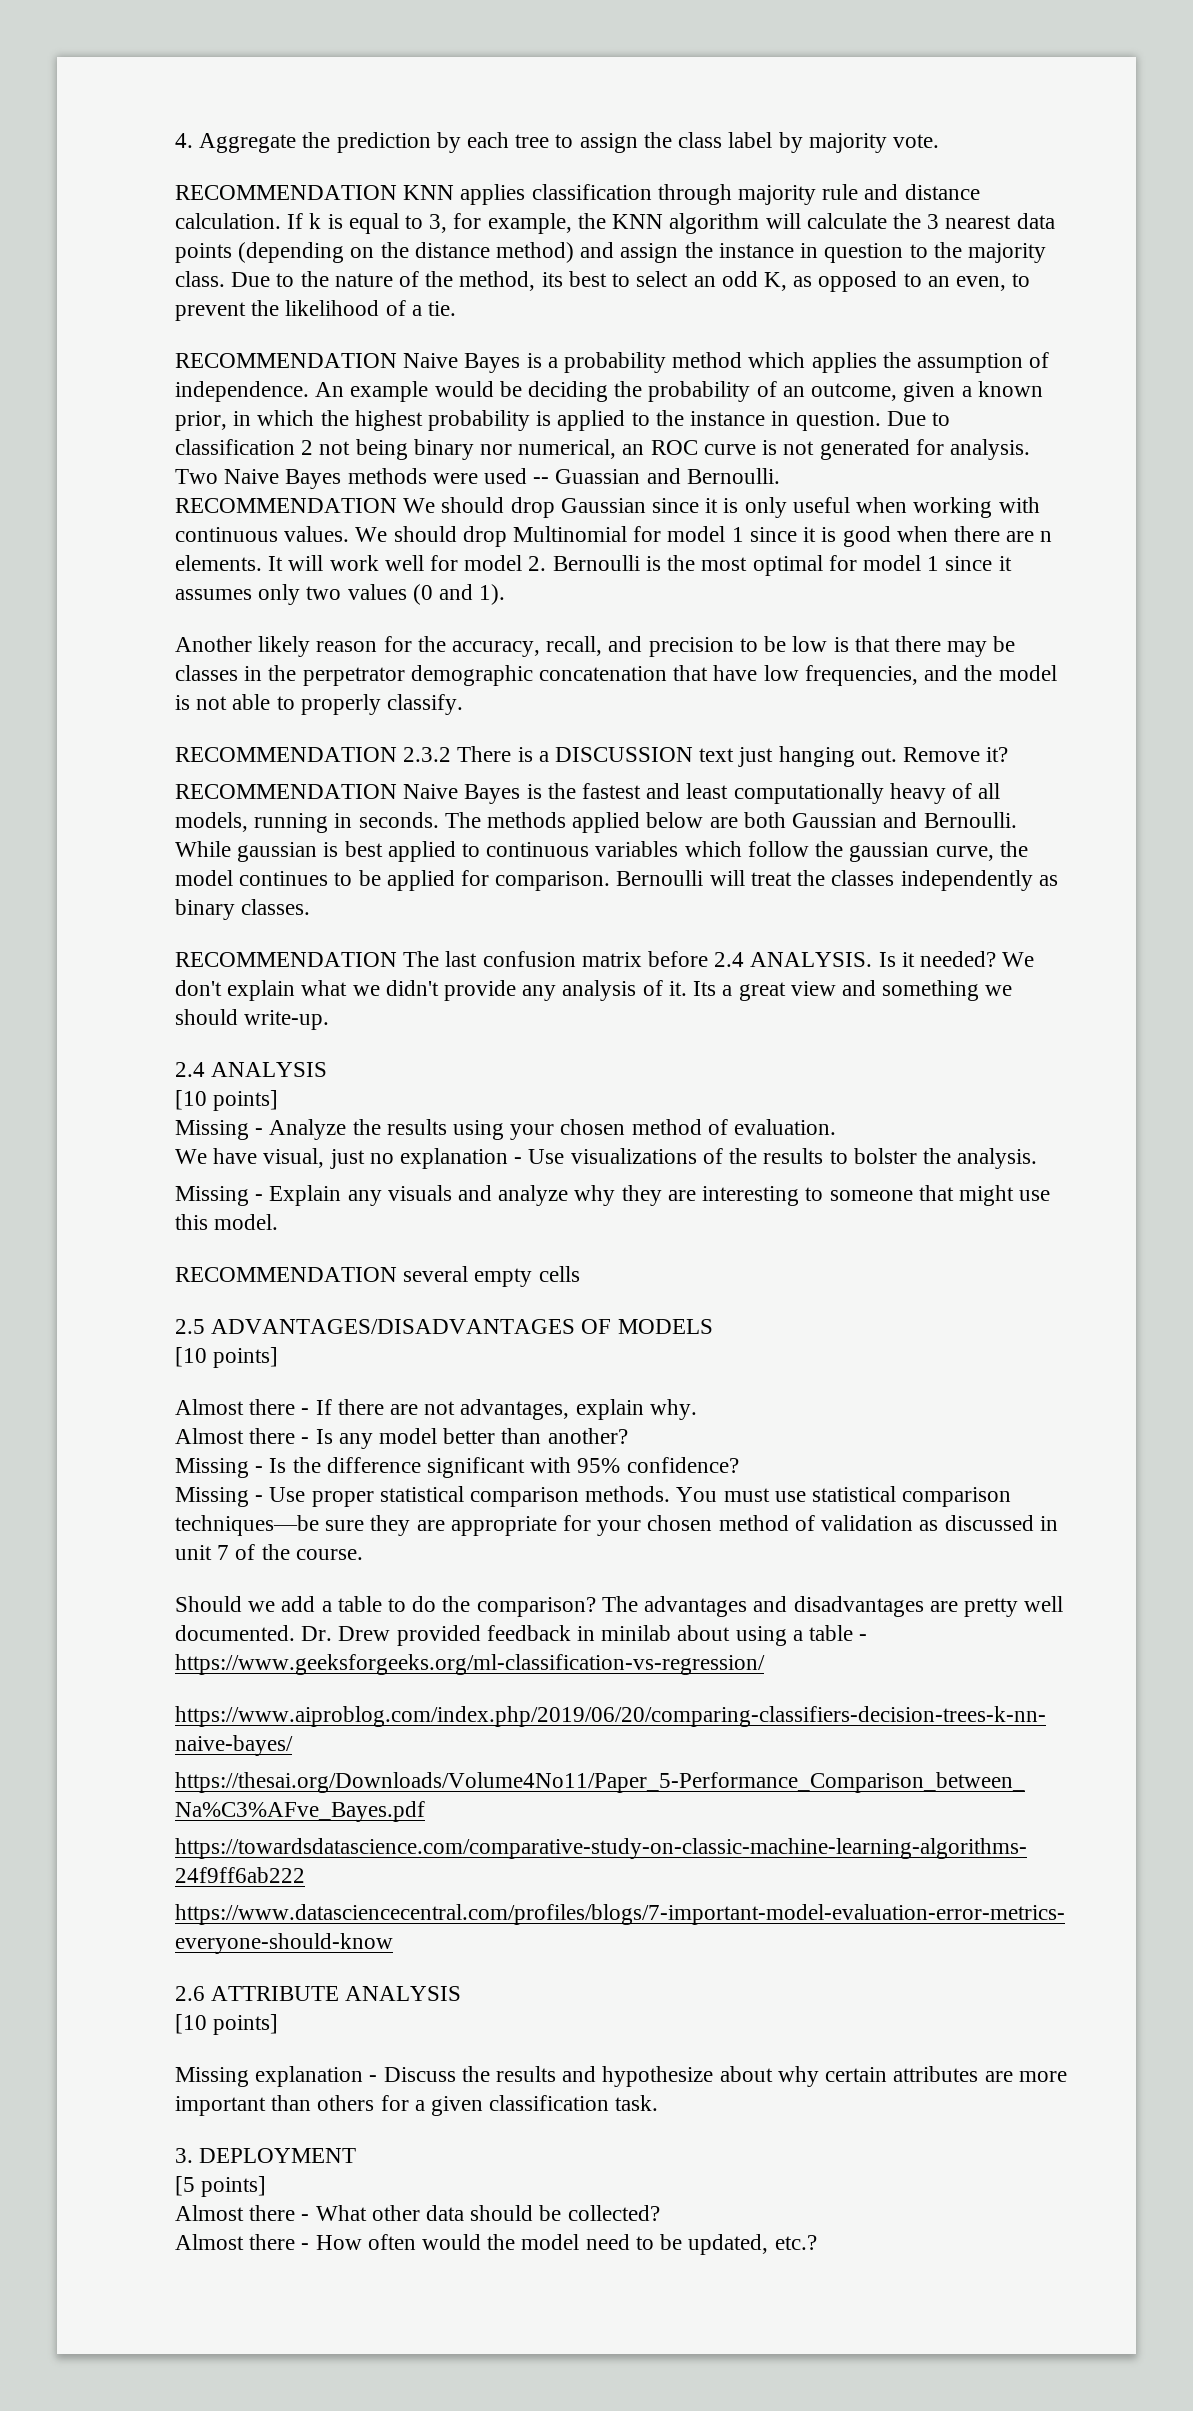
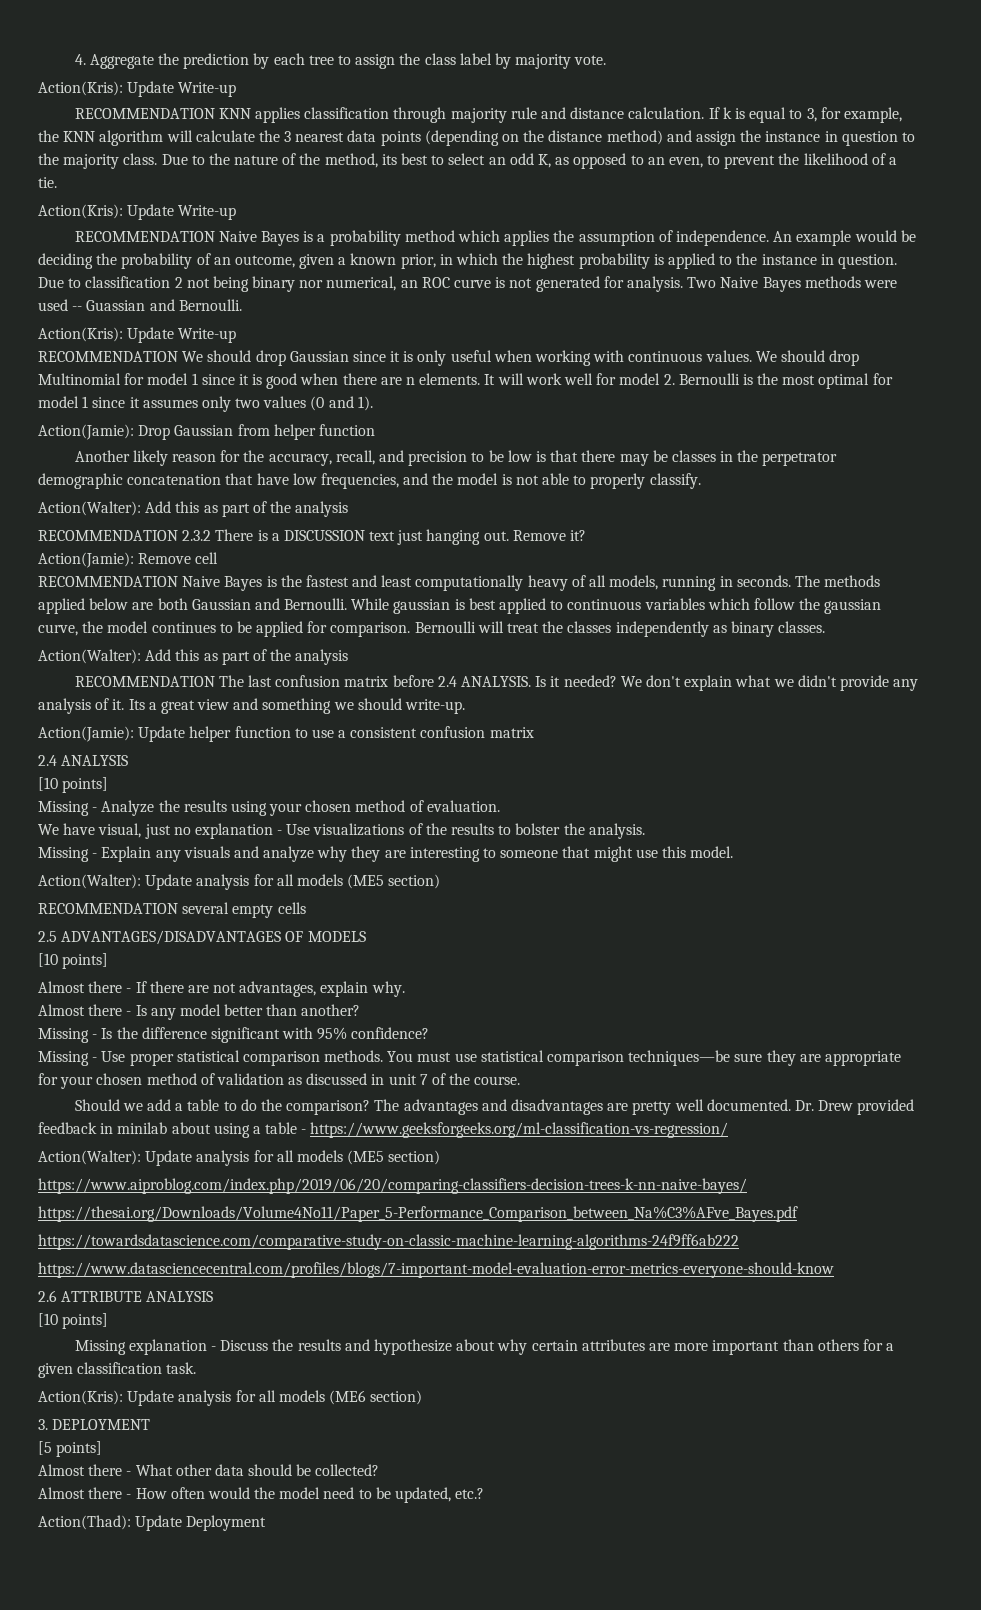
(939, 141) none -> [38,81,237,97] // Action(Kris): Update Write-up
(457, 308) none -> [38,204,237,220] // Action(Kris): Update Write-up
(780, 476) none -> [38,327,237,343] // Action(Kris): Update Write-up
(506, 594) none -> [38,424,375,440] // Action(Jamie): Drop Gaussian from helper function
(464, 704) none -> [38,501,349,517] // Action(Walter): Add this as part of the analysis
(1009, 754) none -> [38,552,219,568] // Action(Jamie): Remove cell
(311, 907) none -> [38,649,349,665] // Action(Walter): Add this as part of the analysis
(330, 1020) none -> [38,726,534,742] // Action(Jamie): Update helper function to use a consistent confusion matrix
(279, 1222) none -> [38,874,441,890] // Action(Walter): Update analysis for all models (ME5 section)
(765, 1664) none -> [38,1150,441,1166] // Action(Walter): Update analysis for all models (ME5 section)
(659, 2103) none -> [38,1390,423,1406] // Action(Kris): Update analysis for all models (ME6 section)
(817, 2242) none -> [38,1515,267,1531] // Action(Thad): Update Deployment

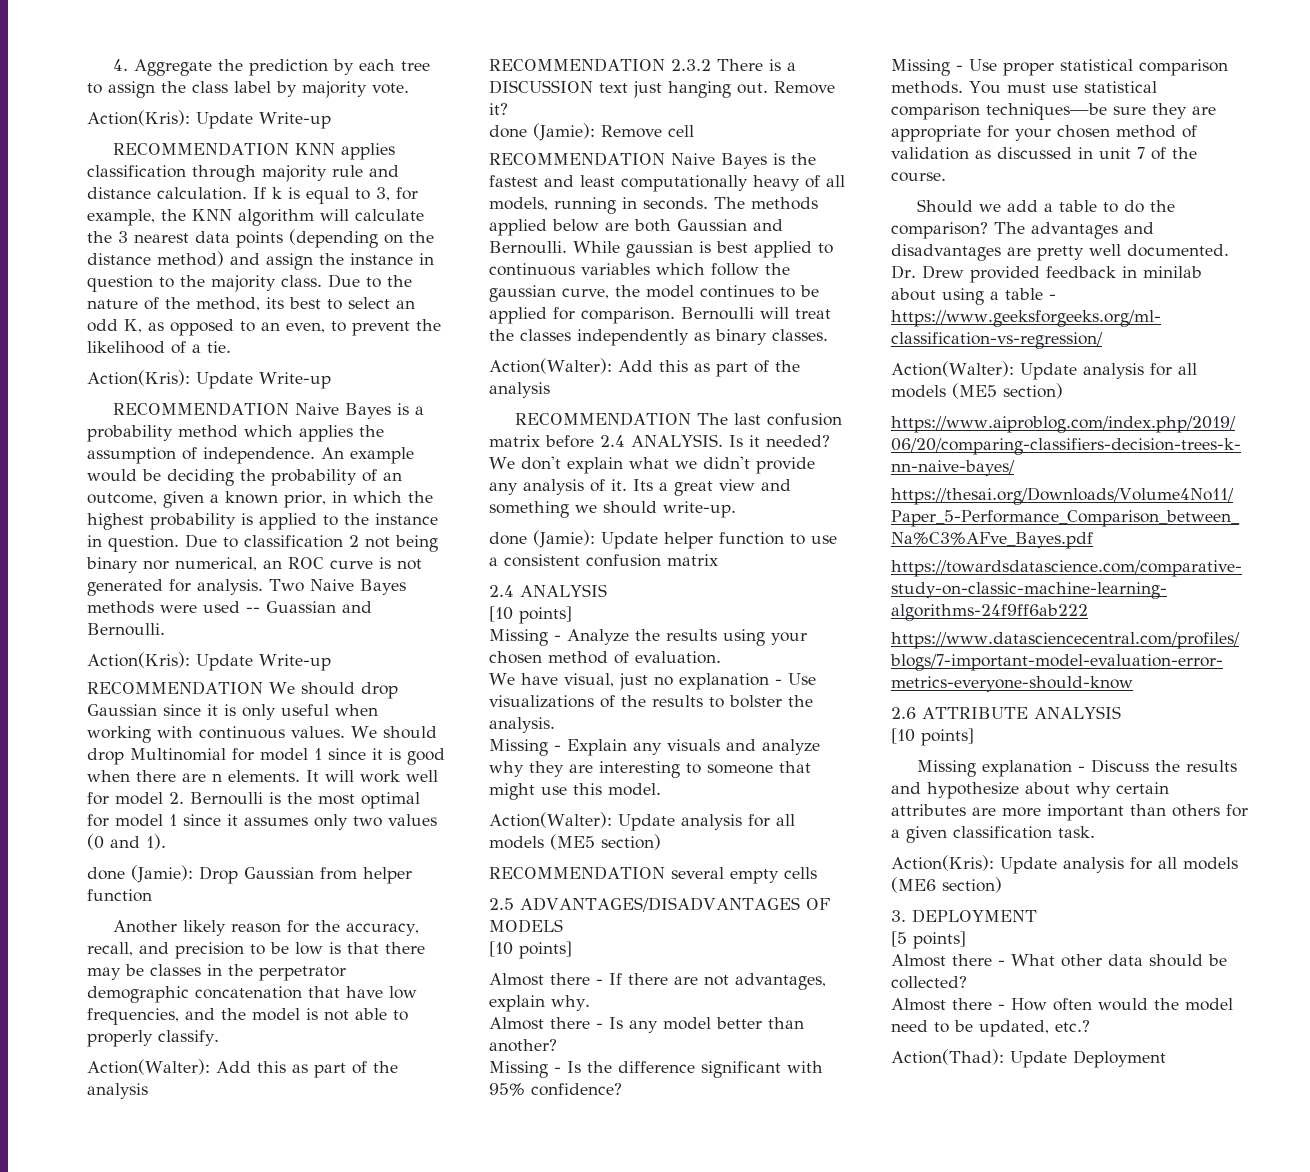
[38,424,134,440] Action(Jamie): -> [87,865,193,883] done (Jamie):
[38,552,134,568] Action(Jamie): -> [489,123,595,141] done (Jamie):
[38,726,134,742] Action(Jamie): -> [489,530,595,548] done (Jamie):

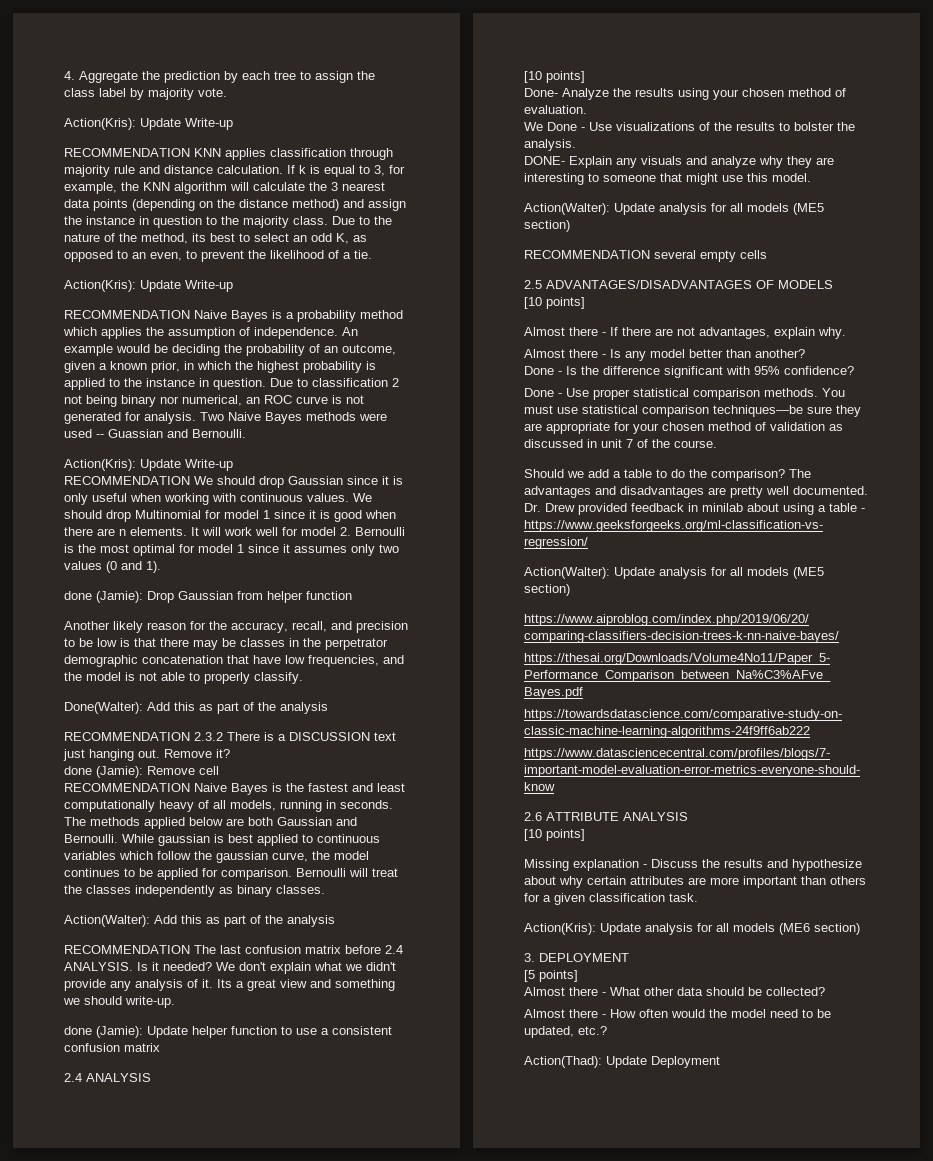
[87,1059,210,1075] Action(Walter): -> [64,702,143,714] Done(Walter):
[489,629,561,646] Missing - -> [524,88,558,97] Done-
[520,673,769,690] have visual, just no explanation -> [547,122,577,131] Done
[489,739,561,756] Missing - -> [524,156,565,165] DONE-
[489,1061,548,1078] Missing -> [524,366,554,375] Done
[891,59,950,76] Missing -> [524,388,554,397] Done

